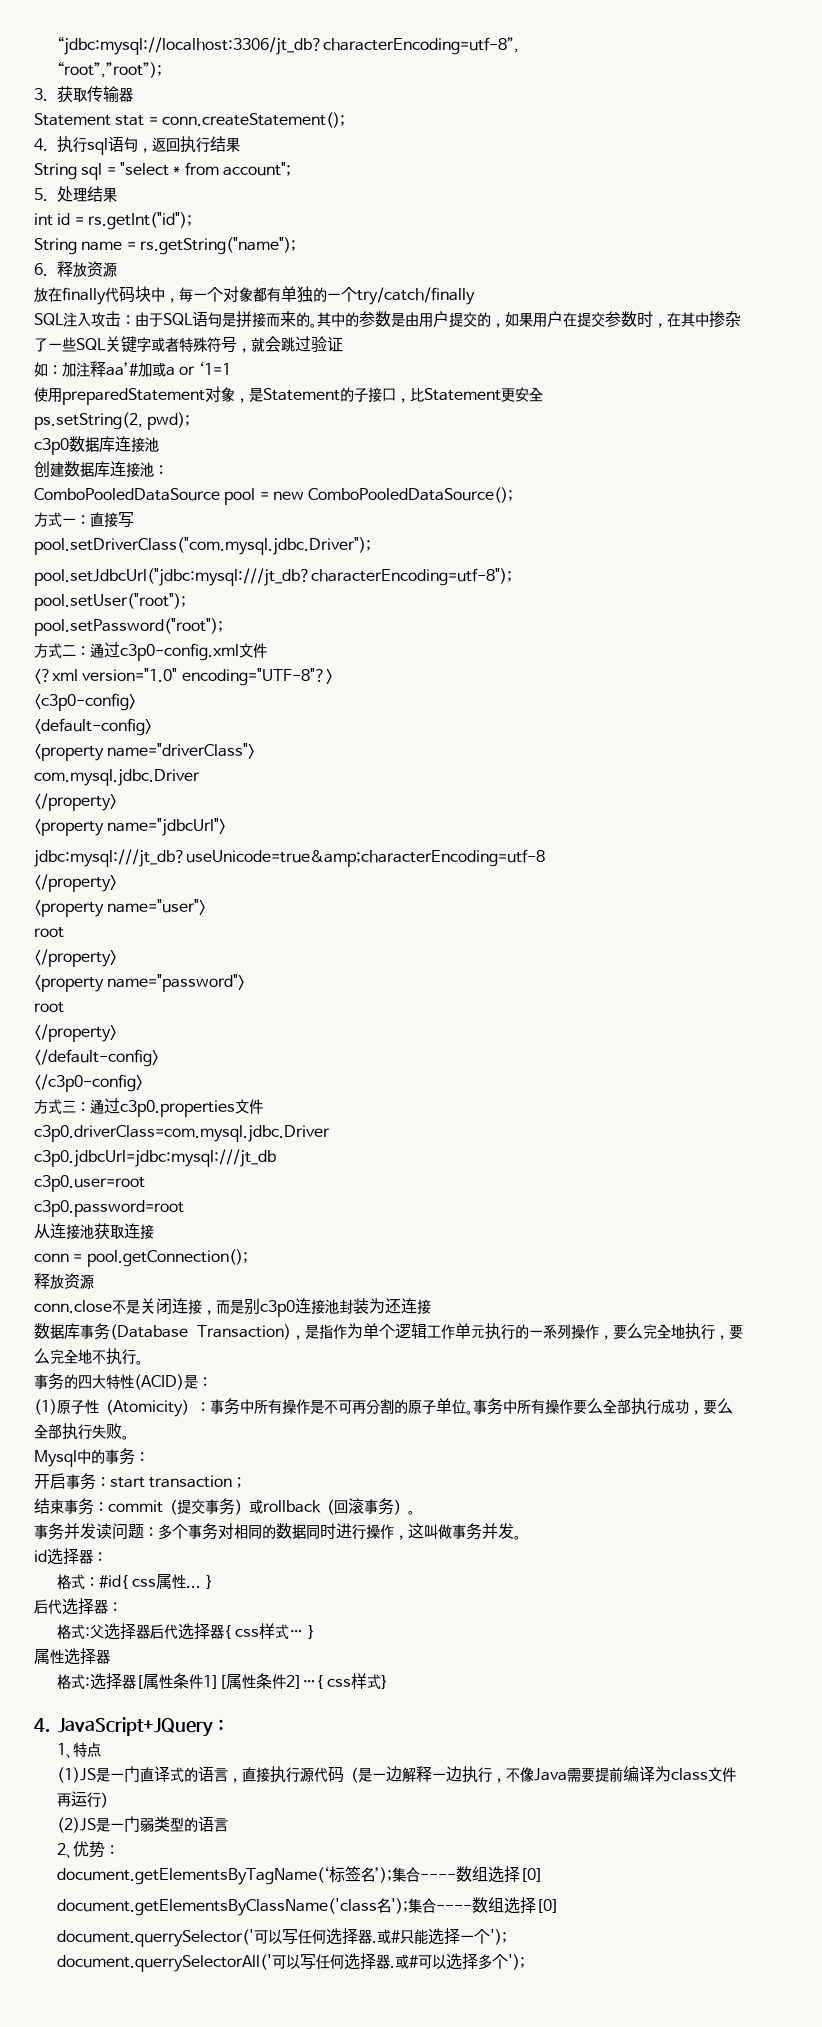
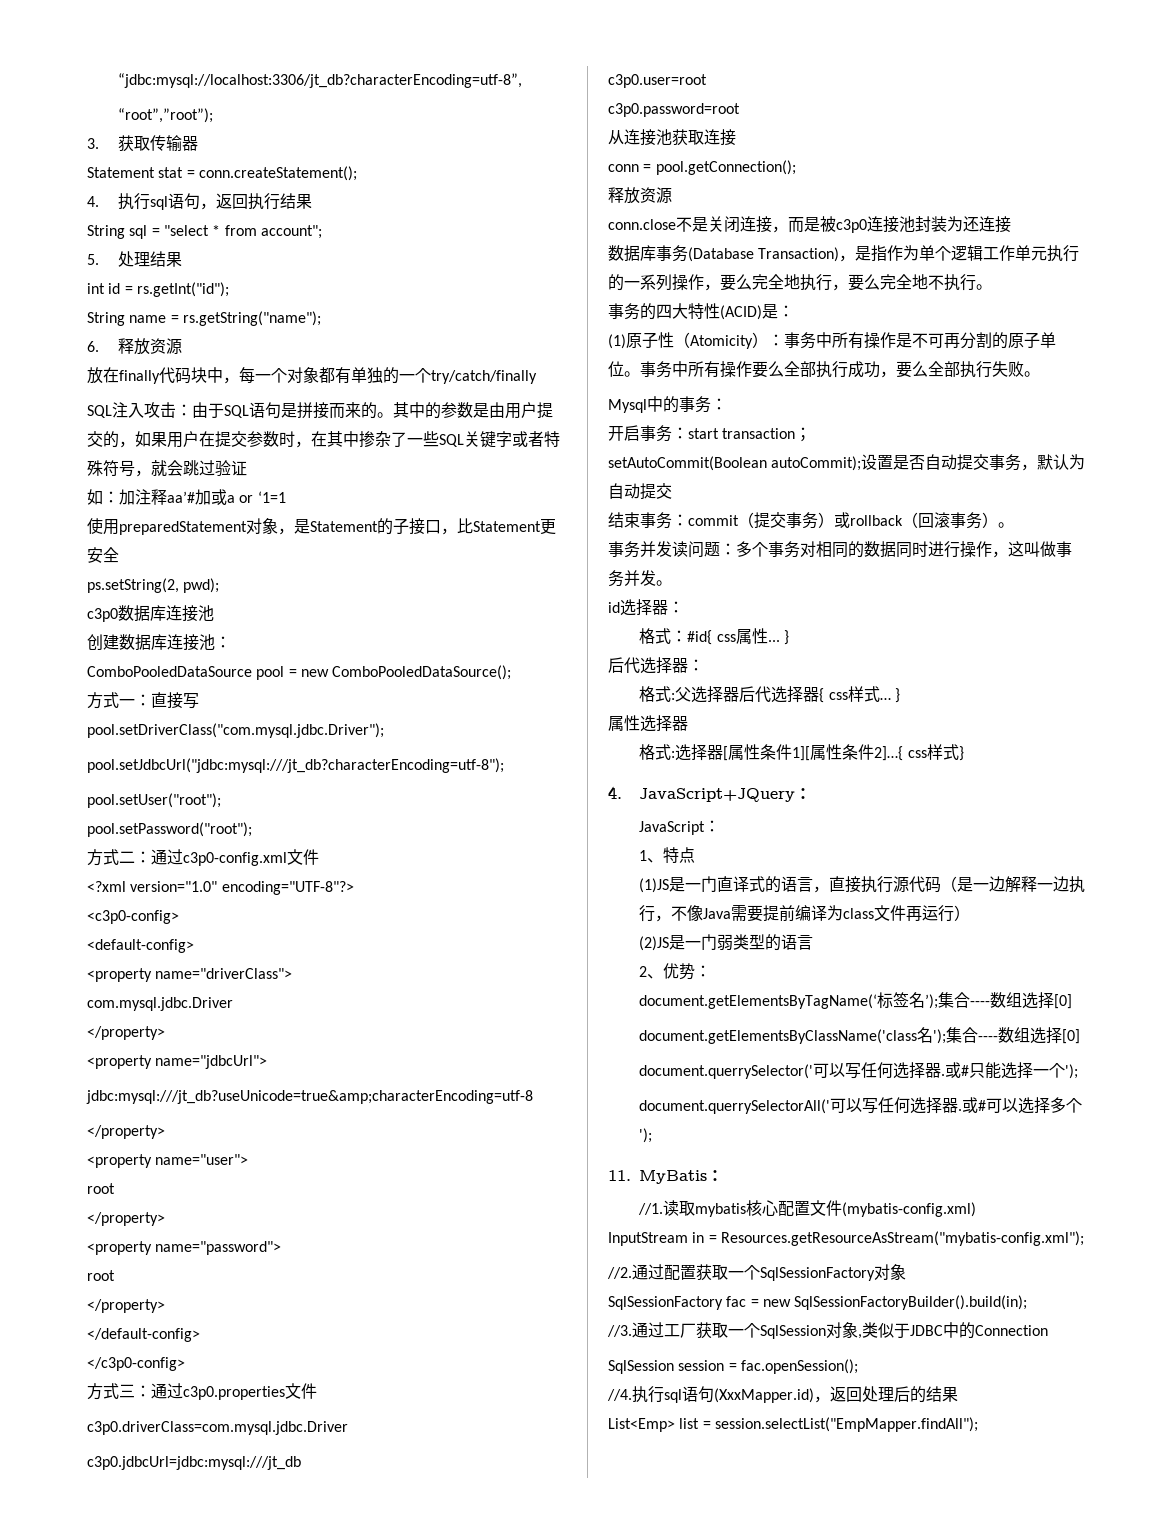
[244,1298,260,1315] 别 -> [820,216,836,232] 被
(247, 1482) none -> [608,454,1086,471] [608,483,672,500] // setAutoCommit(Boolean autoCommit);设置是否自动提交事务，默认为自动提交
(229, 1725) none -> [639,820,721,835] // JavaScript：
(525, 1962) none -> [608,1170,724,1184] [638,1200,977,1217] [608,1231,1084,1246] [607,1264,906,1281] [608,1295,1028,1310] [607,1322,1048,1339] [608,1359,858,1374] [607,1386,958,1403] [608,1417,978,1432] // 11. MyBatis： // //1.读取mybatis核心配置文件(mybatis-config.xml) // InputStream in = Resources.getResourceAsStream("mybatis-config.xml"); // //2.通过配置获取一个SqlSessionFactory对象 // SqlSessionFactory fac = new SqlSessionFactoryBuilder().build(in); // //3.通过工厂获取一个SqlSession对象,类似于JDBC中的Connection // SqlSession session = fac.openSession(); // //4.执行sql语句(XxxMapper.id)，返回处理后的结果 // List<Emp> list = session.selectList("EmpMapper.findAll");

